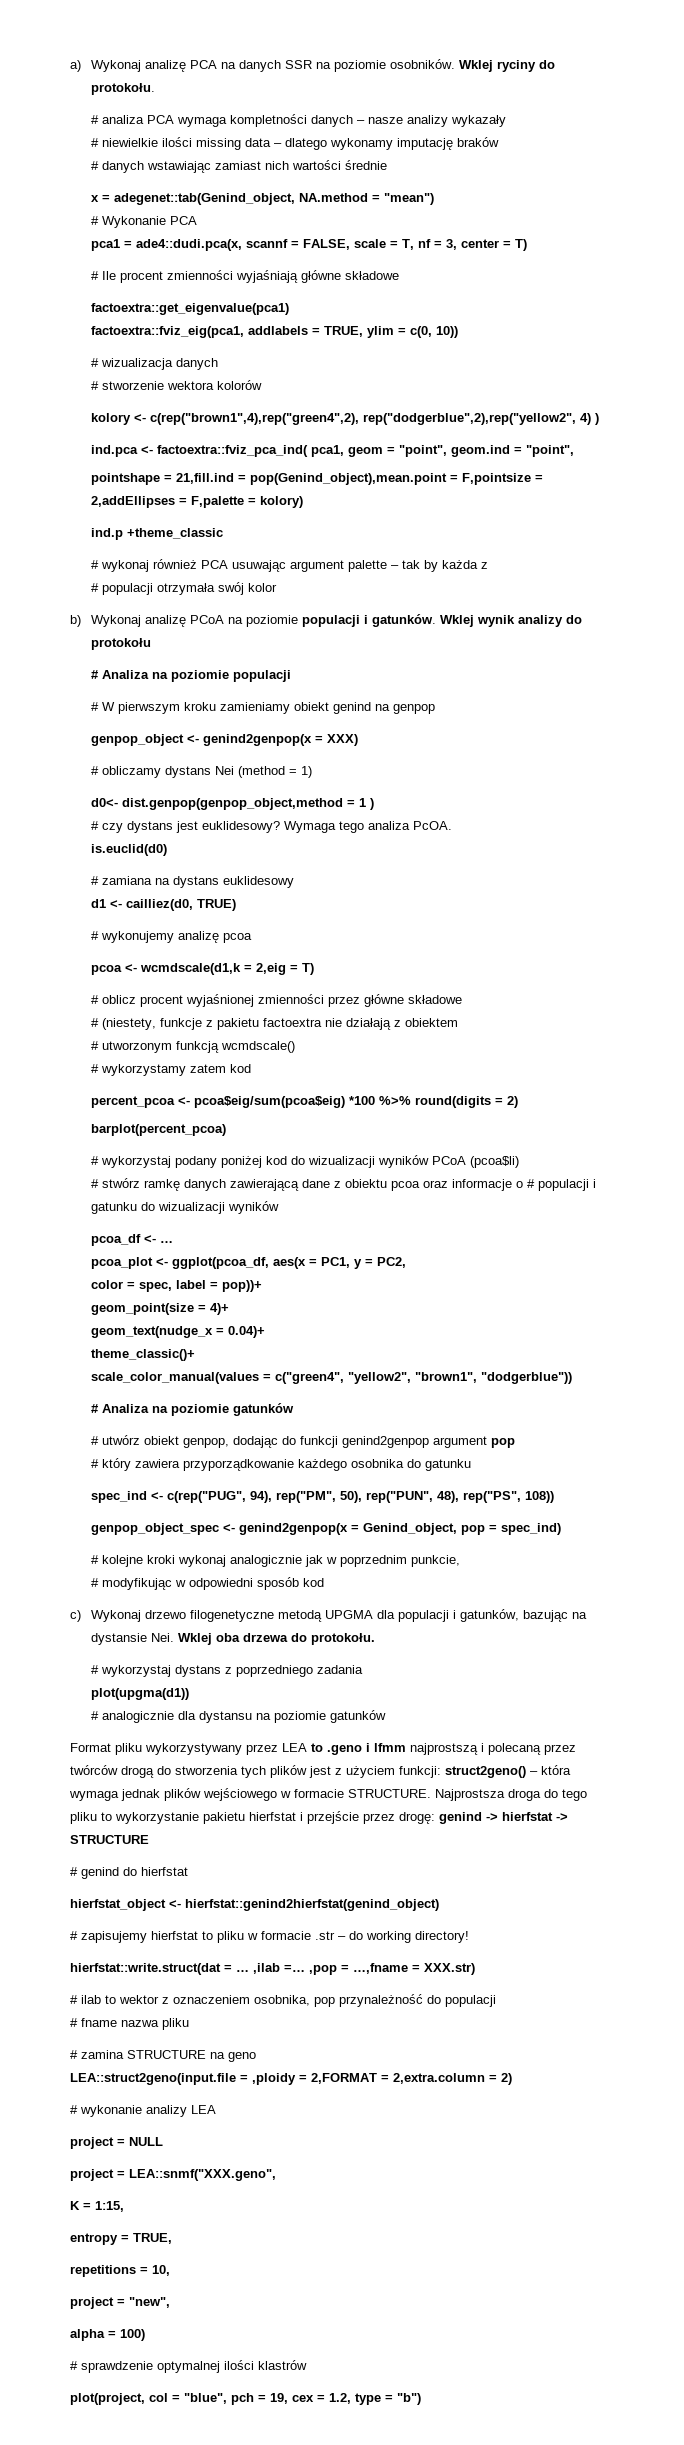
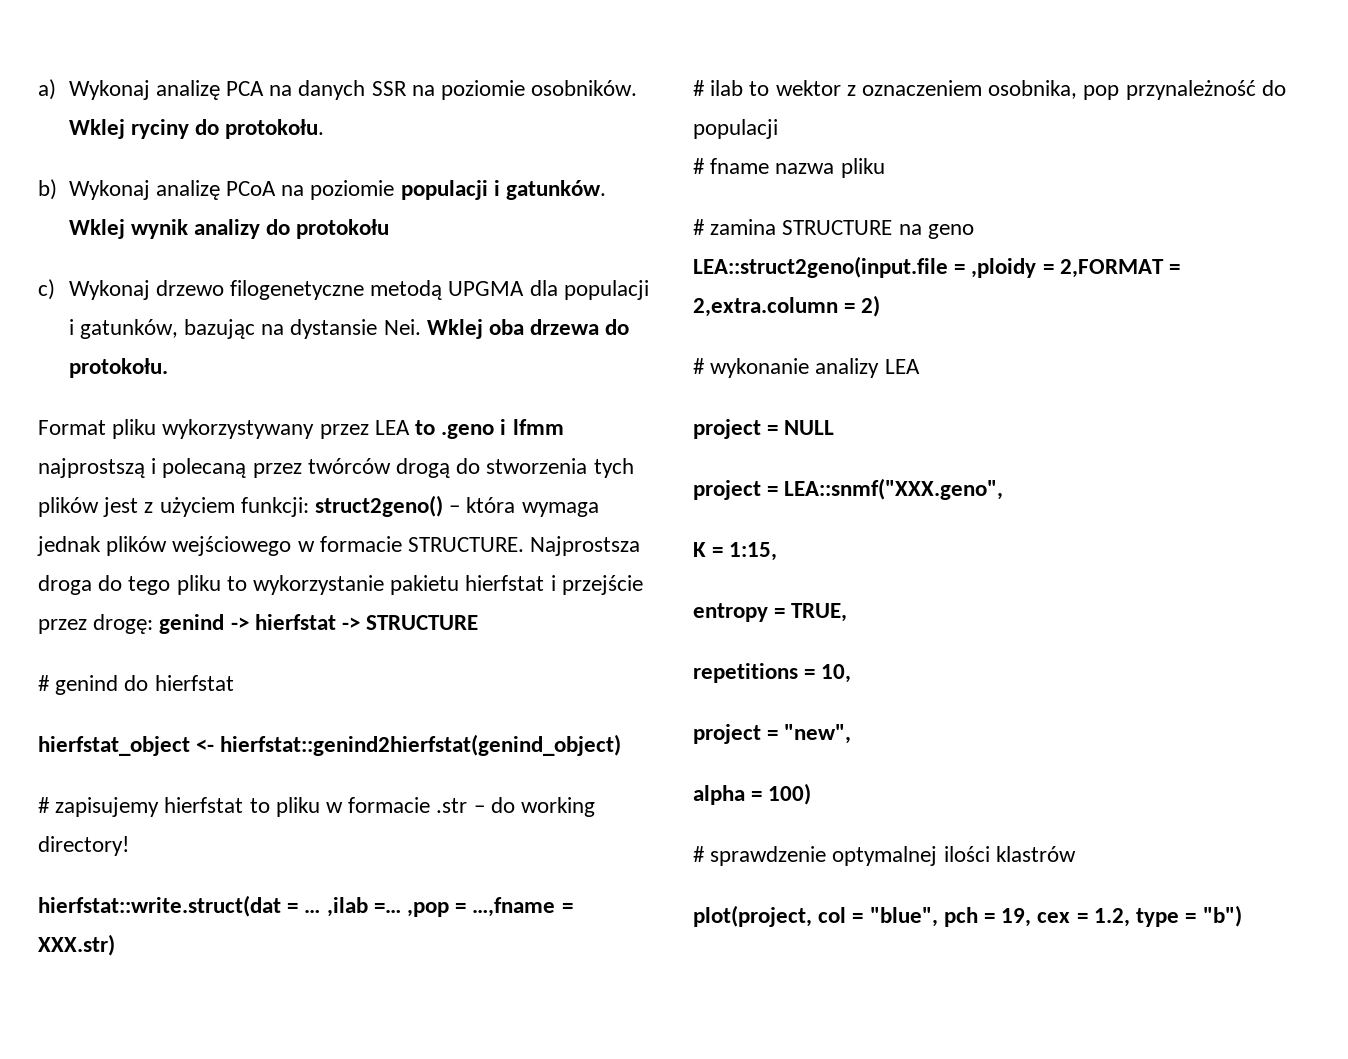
[90,114,506,127] [90,137,499,150] [90,160,387,173] [90,193,434,205] [90,216,197,228] [90,239,527,251] [90,270,399,283] [90,303,289,315] [90,326,458,338] [90,358,218,370] [90,380,262,390] [90,413,599,425] [90,445,574,457] [90,473,543,485] [90,496,303,508] [90,528,223,540] [90,559,488,572] [90,582,277,595] // # analiza PCA wymaga kompletności danych – nasze analizy wykazały // # niewielkie ilości missing data – dlatego wykonamy imputację braków // # danych wstawiając zamiast nich wartości średnie // x = adegenet::tab(Genind_object, NA.method = "mean") // # Wykonanie PCA // pca1 = ade4::dudi.pca(x, scannf = FALSE, scale = T, nf = 3, center = T) // # Ile procent zmienności wyjaśniają główne składowe // factoextra::get_eigenvalue(pca1) // factoextra::fviz_eig(pca1, addlabels = TRUE, ylim = c(0, 10)) // # wizualizacja danych // # stworzenie wektora kolorów // kolory <- c(rep("brown1",4),rep("green4",2), rep("dodgerblue",2),rep("yellow2", 4) ) // ind.pca <- factoextra::fviz_pca_ind( pca1, geom = "point", geom.ind = "point", // pointshape = 21,fill.ind = pop(Genind_object),mean.point = F,pointsize = 2,addEllipses = F,palette = kolory) // ind.p +theme_classic // # wykonaj również PCA usuwając argument palette – tak by każda z // # populacji otrzymała swój kolor -> (325, 129) none
[90,670,291,682] [90,702,435,714] [90,734,358,746] [90,766,312,778] [90,798,374,810] [90,821,452,833] [90,844,167,856] [90,876,294,888] [90,899,236,911] [90,931,252,943] [90,963,314,975] [90,994,462,1007] [90,1018,458,1030] [90,1041,295,1053] [90,1064,251,1076] [90,1096,518,1108] [90,1124,226,1136] [90,1155,519,1168] [90,1178,596,1191] [90,1201,279,1214] [90,1234,173,1246] [90,1257,406,1269] [90,1280,262,1292] [90,1303,229,1315] [90,1326,265,1338] [90,1349,195,1361] [90,1372,572,1384] [90,1403,294,1416] [90,1435,515,1448] [90,1458,471,1471] [90,1491,554,1503] [90,1523,561,1535] [90,1555,460,1567] [90,1577,324,1590] // # Analiza na poziomie populacji // # W pierwszym kroku zamieniamy obiekt genind na genpop // genpop_object <- genind2genpop(x = XXX) // # obliczamy dystans Nei (method = 1) // d0<- dist.genpop(genpop_object,method = 1 ) // # czy dystans jest euklidesowy? Wymaga tego analiza PcOA. // is.euclid(d0) // # zamiana na dystans euklidesowy // d1 <- cailliez(d0, TRUE) // # wykonujemy analizę pcoa // pcoa <- wcmdscale(d1,k = 2,eig = T) // # oblicz procent wyjaśnionej zmienności przez główne składowe // # (niestety, funkcje z pakietu factoextra nie działają z obiektem // # utworzonym funkcją wcmdscale() // # wykorzystamy zatem kod // percent_pcoa <- pcoa$eig/sum(pcoa$eig) *100 %>% round(digits = 2) // barplot(percent_pcoa) // # wykorzystaj podany poniżej kod do wizualizacji wyników PCoA (pcoa$li) // # stwórz ramkę danych zawierającą dane z obiektu pcoa oraz informacje o # populacji i gatunku do wizualizacji wyników // pcoa_df <- … // pcoa_plot <- ggplot(pcoa_df, aes(x = PC1, y = PC2, // color = spec, label = pop))+ // geom_point(size = 4)+ // geom_text(nudge_x = 0.04)+ // theme_classic()+ // scale_color_manual(values = c("green4", "yellow2", "brown1", "dodgerblue")) // # Analiza na poziomie gatunków // # utwórz obiekt genpop, dodając do funkcji genind2genpop argument pop // # który zawiera przyporządkowanie każdego osobnika do gatunku // spec_ind <- c(rep("PUG", 94), rep("PM", 50), rep("PUN", 48), rep("PS", 108)) // genpop_object_spec <- genind2genpop(x = Genind_object, pop = spec_ind) // # kolejne kroki wykonaj analogicznie jak w poprzednim punkcie, // # modyfikując w odpowiedni sposób kod -> (390, 229) none
[90,1665,363,1677] [90,1688,189,1700] [90,1710,386,1723] // # wykorzystaj dystans z poprzedniego zadania // plot(upgma(d1)) // # analogicznie dla dystansu na poziomie gatunków -> (168, 368) none

